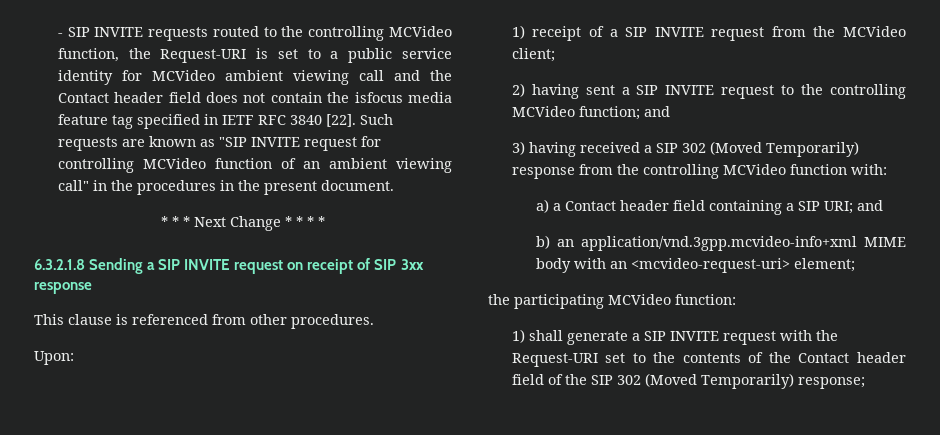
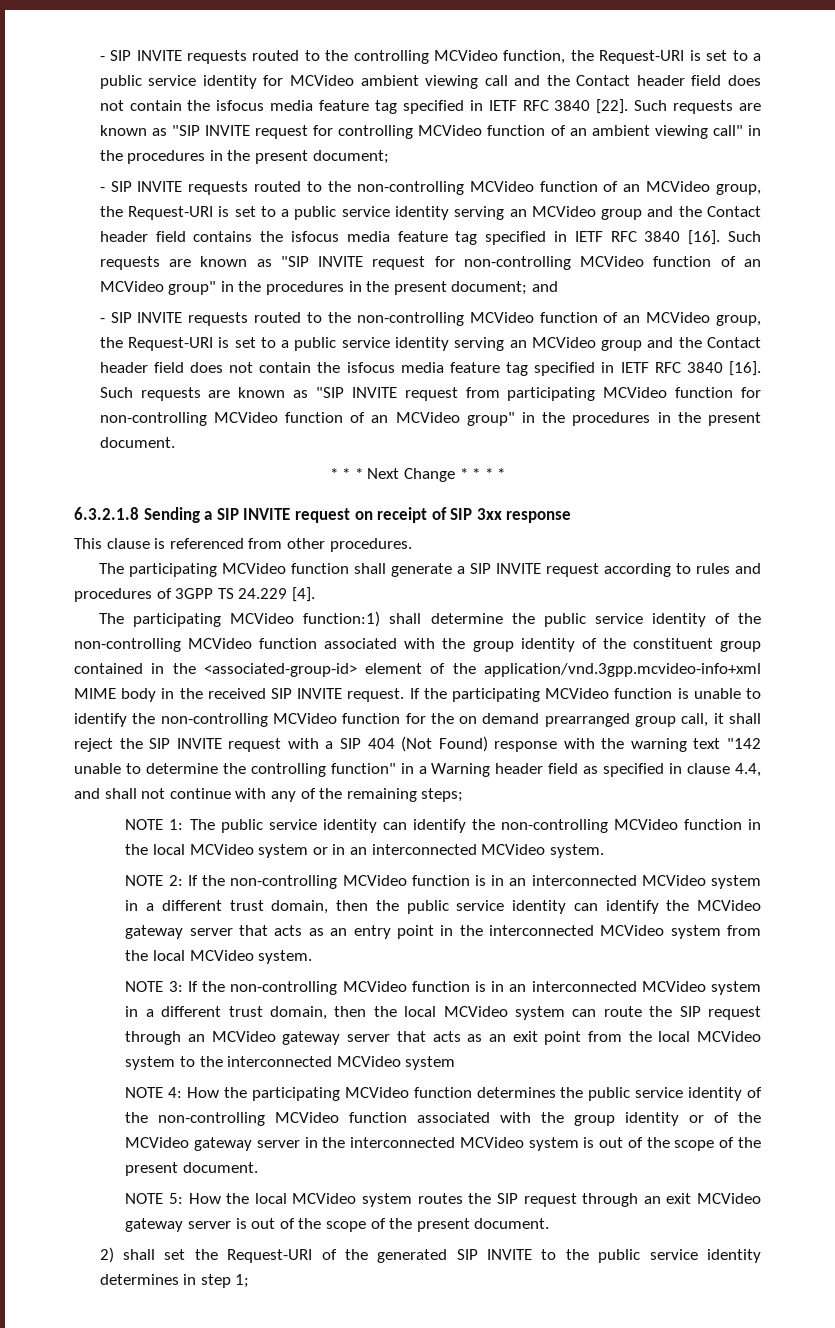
(317, 188) none -> [312,150,389,164] [99,181,761,195] [99,206,761,220] [99,230,761,245] [99,256,761,270] [99,281,559,295] [99,312,761,326] [99,337,761,351] [99,361,761,376] [99,387,761,401] [99,412,761,426] document; // - SIP INVITE requests routed to the non-controlling MCVideo function of an MCVideo group, the Request-URI is set to a public service identity serving an MCVideo group and the Contact header field contains the isfocus media feature tag specified in IETF RFC 3840 [16]. Such requests are known as "SIP INVITE request for non-controlling MCVideo function of an MCVideo group" in the procedures in the present document; and // - SIP INVITE requests routed to the non-controlling MCVideo function of an MCVideo group, the Request-URI is set to a public service identity serving an MCVideo group and the Contact header field does not contain the isfocus media feature tag specified in IETF RFC 3840 [16]. Such requests are known as "SIP INVITE request from participating MCVideo function for non-controlling MCVideo function of an MCVideo group" in the procedures in the present
[34,351,74,365] [511,25,906,41] [511,48,555,62] [511,83,906,99] [511,106,670,120] [511,141,859,157] [511,164,887,179] [535,199,883,215] [535,235,906,251] [535,258,855,273] [488,294,736,309] [511,329,525,343] Upon: // 1) receipt of a SIP INVITE request from the MCVideo client; // 2) having sent a SIP INVITE request to the controlling MCVideo function; and // 3) having received a SIP 302 (Moved Temporarily) response from the controlling MCVideo function with: // a) a Contact header field containing a SIP URI; and // b) an application/vnd.3gpp.mcvideo-info+xml MIME body with an <mcvideo-request-uri> element; // the participating MCVideo function: // 1) -> [99,563,350,577] The participating MCVideo function
[779,330,838,341] [511,352,906,367] [511,373,865,389] with the Request-URI set to the contents of the Contact header field of the SIP 302 (Moved Temporarily) response; -> [604,563,761,577] [74,587,315,602] [99,611,761,627] [74,638,761,652] [74,663,761,677] [74,688,761,702] [74,713,761,727] [74,736,761,752] [74,763,761,777] [74,788,464,802] [125,819,761,833] [125,844,604,858] [125,875,761,889] [125,900,761,914] [125,925,761,939] [125,950,313,964] [125,981,761,995] [125,1006,761,1020] [125,1031,761,1045] [125,1056,456,1070] [125,1087,762,1101] [125,1112,761,1126] [125,1137,761,1151] [125,1162,259,1176] [125,1193,762,1207] [125,1218,550,1232] [99,1247,762,1263] [99,1274,250,1288] according to rules and procedures of 3GPP TS 24.229 [4]. // The participating MCVideo function:1) shall determine the public service identity of the non-controlling MCVideo function associated with the group identity of the constituent group contained in the <associated-group-id> element of the application/vnd.3gpp.mcvideo-info+xml MIME body in the received SIP INVITE request. If the participating MCVideo function is unable to identify the non-controlling MCVideo function for the on demand prearranged group call, it shall reject the SIP INVITE request with a SIP 404 (Not Found) response with the warning text "142 unable to determine the controlling function" in a Warning header field as specified in clause 4.4, and shall not continue with any of the remaining steps; // NOTE 1: The public service identity can identify the non-controlling MCVideo function in the local MCVideo system or in an interconnected MCVideo system. // NOTE 2: If the non-controlling MCVideo function is in an interconnected MCVideo system in a different trust domain, then the public service identity can identify the MCVideo gateway server that acts as an entry point in the interconnected MCVideo system from the local MCVideo system. // NOTE 3: If the non-controlling MCVideo function is in an interconnected MCVideo system in a different trust domain, then the local MCVideo system can route the SIP request through an MCVideo gateway server that acts as an exit point from the local MCVideo system to the interconnected MCVideo system // NOTE 4: How the participating MCVideo function determines the public service identity of the non-controlling MCVideo function associated with the group identity or of the MCVideo gateway server in the interconnected MCVideo system is out of the scope of the present document. // NOTE 5: How the local MCVideo system routes the SIP request through an exit MCVideo gateway server is out of the scope of the present document. // 2) shall set the Request-URI of the generated SIP INVITE to the public service identity determines in step 1;

